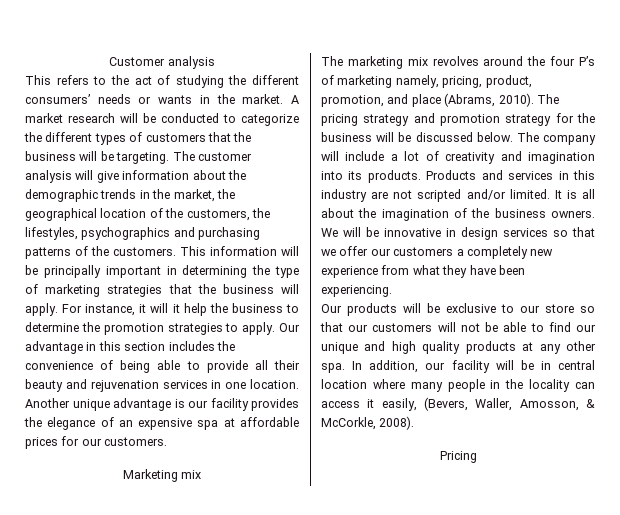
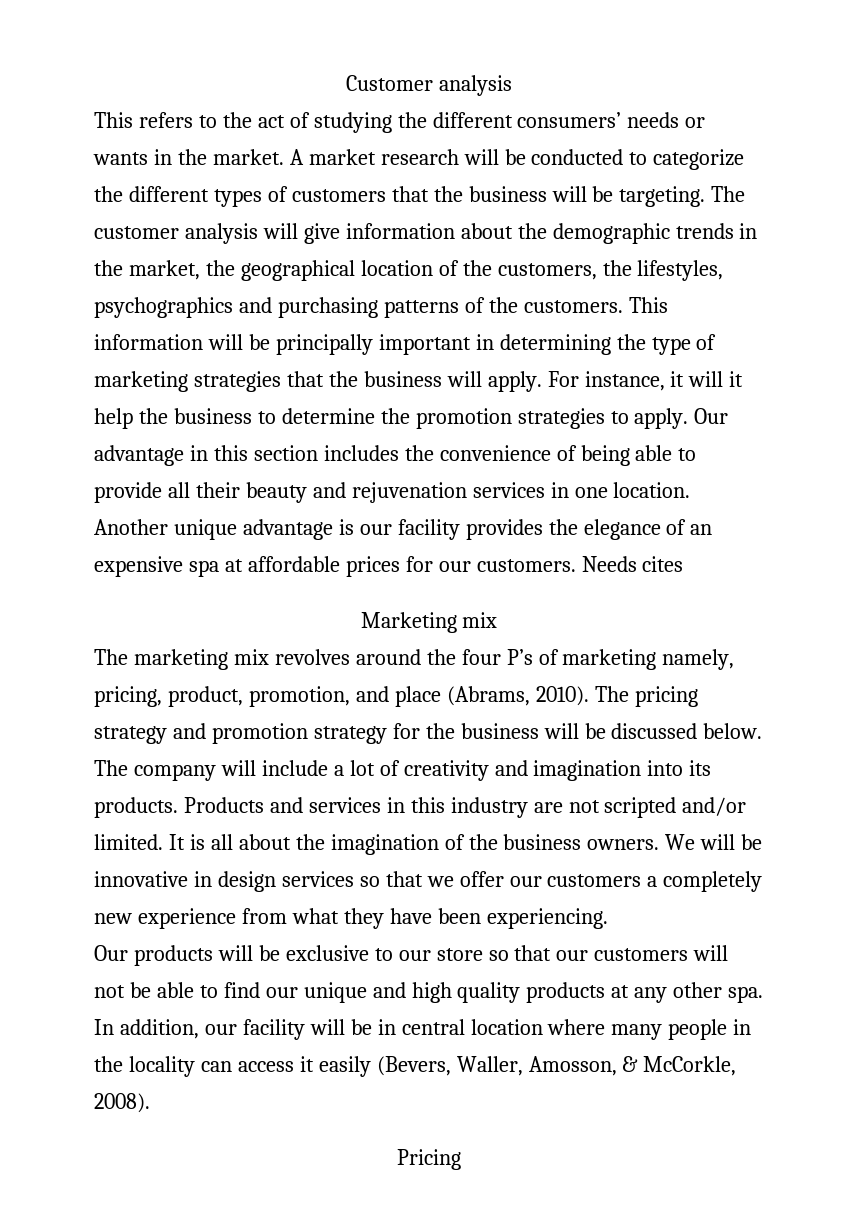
(168, 441) none -> [581,556,684,572] Needs cites
[381,398,417,411] easily, -> [318,1056,371,1077] easily

